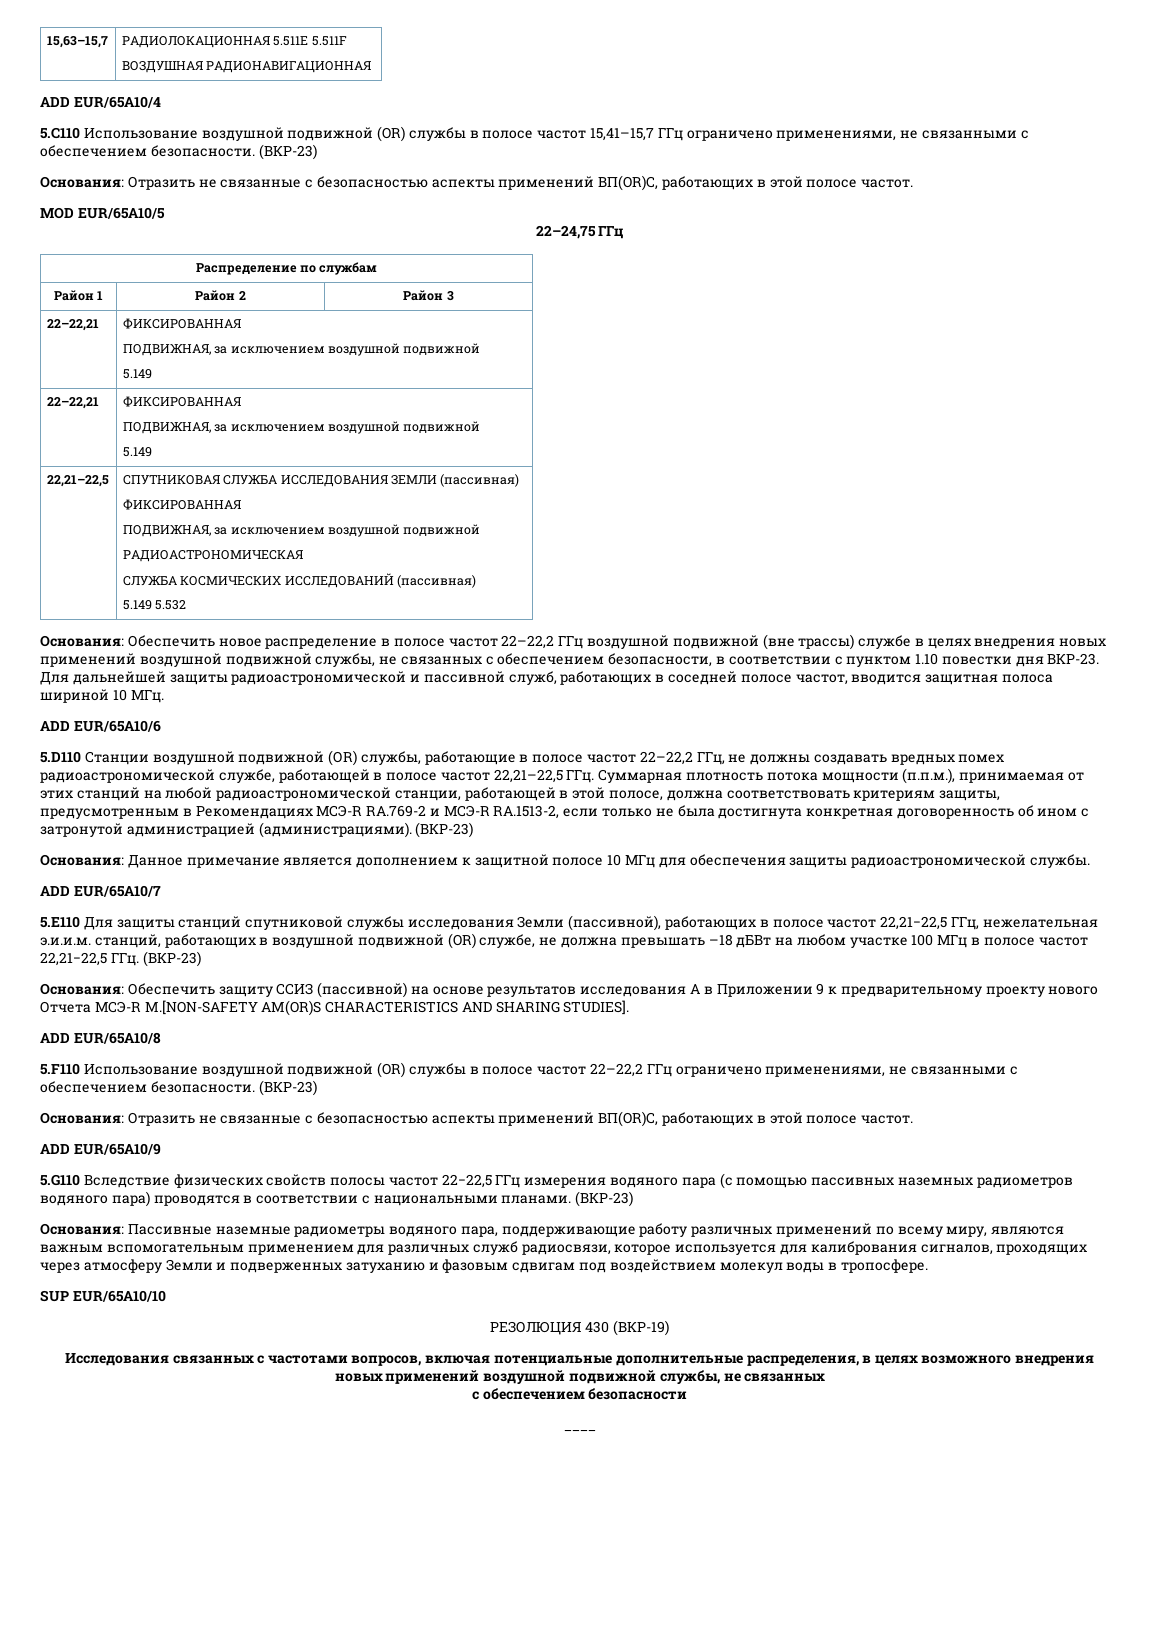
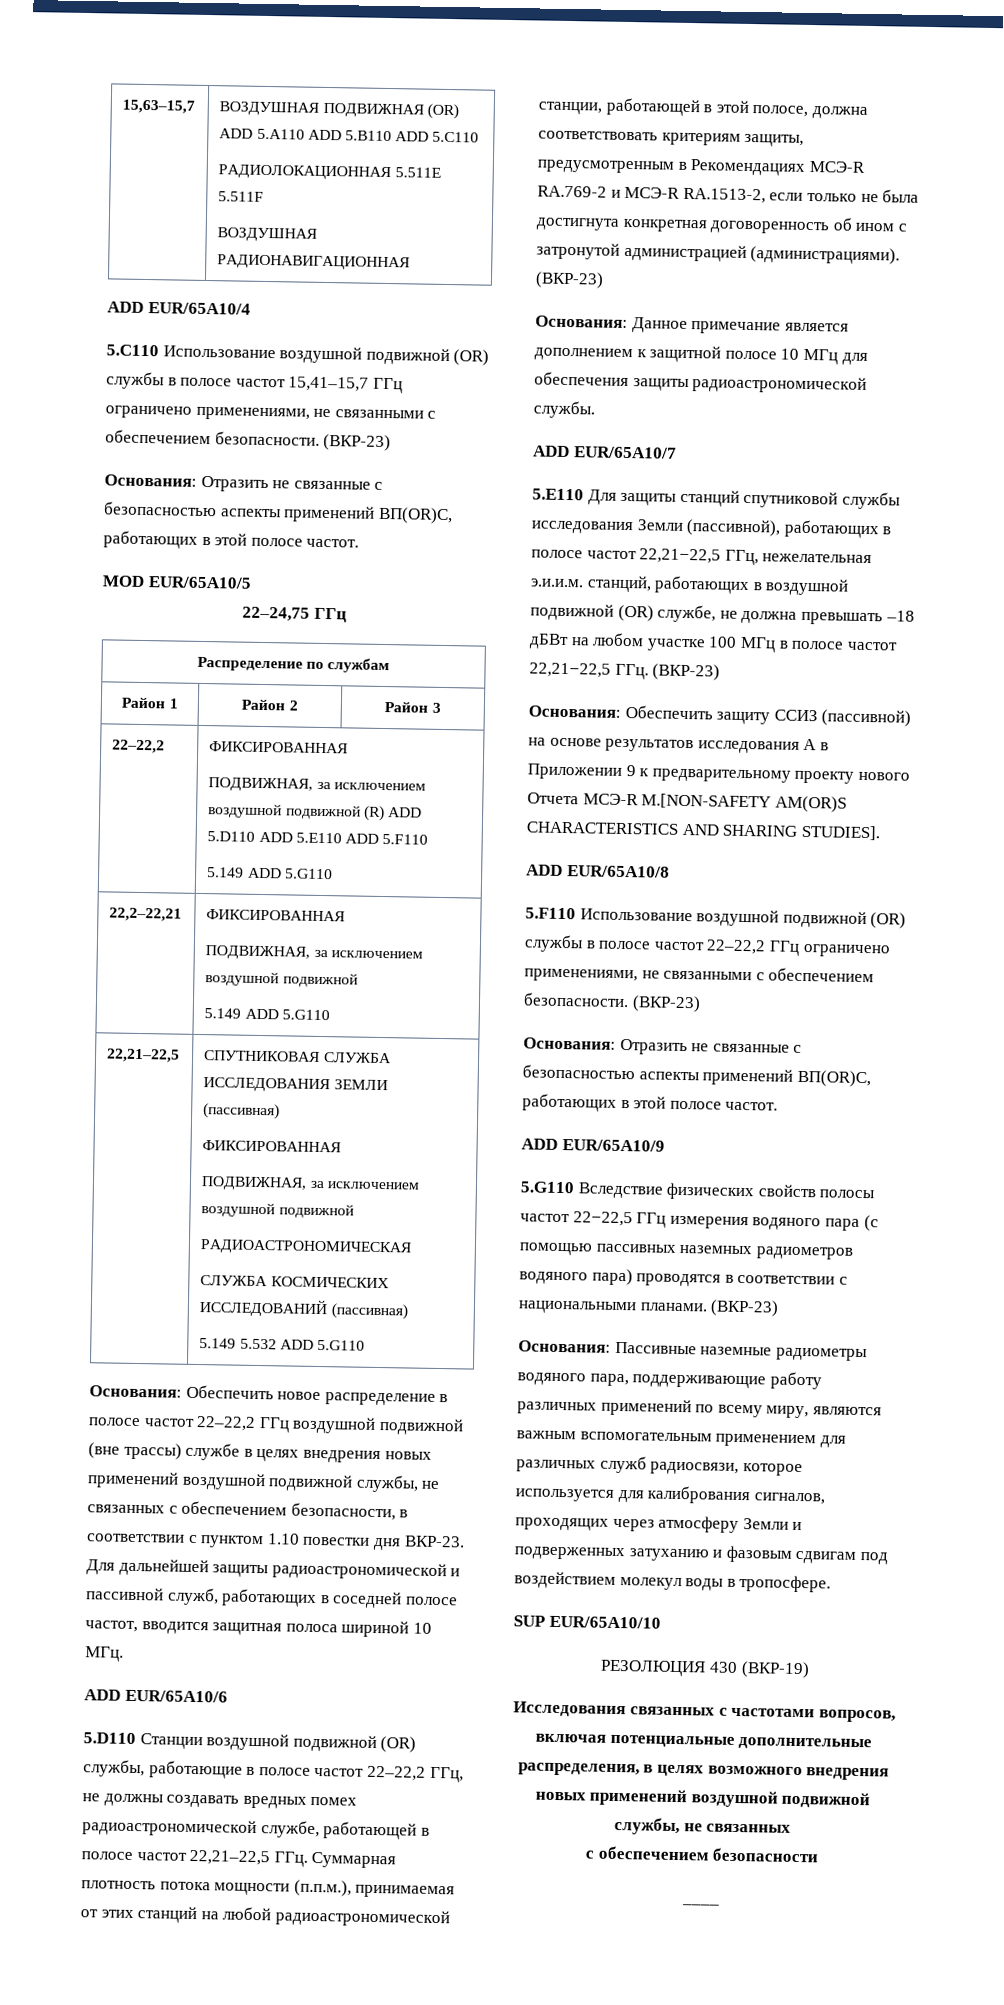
(108, 42) none -> [219,101,459,120] [219,128,480,143] ВОЗДУШНАЯ ПОДВИЖНАЯ (OR) ADD 5.A110 ADD 5.B110 ADD 5.C110 //
[46,319,99,331] [122,318,241,329] [122,343,481,356] [122,369,152,379] [46,397,99,409] [122,396,241,407] [122,421,481,434] [122,447,152,457] 22–22,21 | ФИКСИРОВАННАЯ // ПОДВИЖНАЯ, за исключением воздушной подвижной // 5.149 // 22–22,21 | ФИКСИРОВАННАЯ // ПОДВИЖНАЯ, за исключением воздушной подвижной // 5.149 -> [112,739,166,754] [209,741,349,754] [208,777,426,792] [208,803,422,822] [207,831,429,845] [207,867,333,880] [109,907,183,922] [206,909,346,922] [205,945,423,960] [205,971,358,988] [204,1008,330,1021] 22–22,2 | ФИКСИРОВАННАЯ // ПОДВИЖНАЯ, за исключением воздушной подвижной (R) ADD 5.D110 ADD 5.E110 ADD 5.F110 // 5.149 ADD 5.G110 // 22,2–22,21 | ФИКСИРОВАННАЯ // ПОДВИЖНАЯ, за исключением воздушной подвижной // 5.149 ADD 5.G110
(187, 605) none -> [279,1339,365,1351] ADD 5.G110

